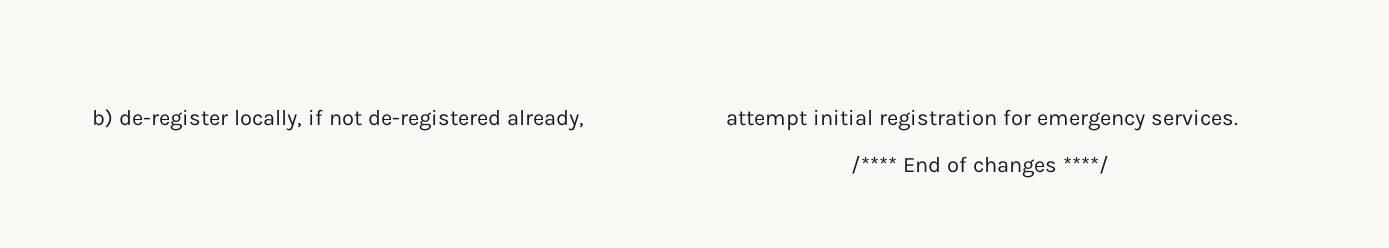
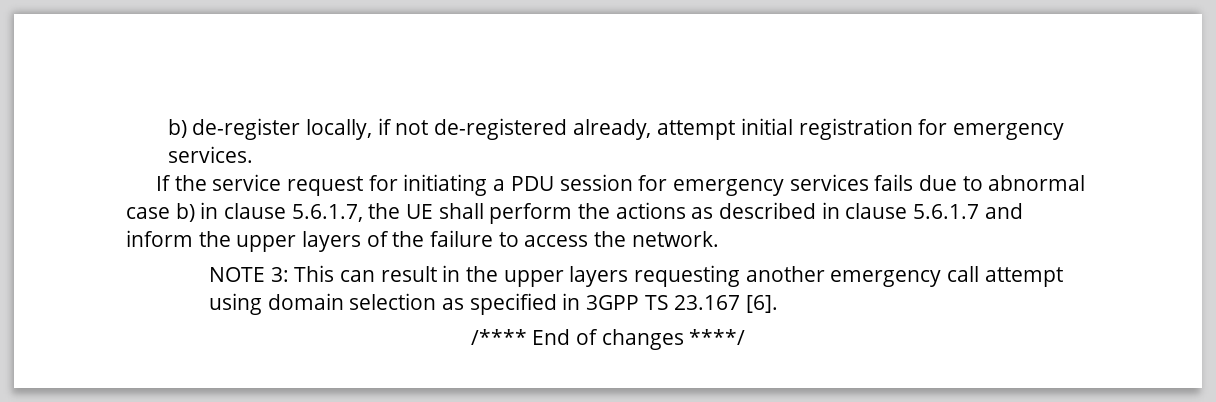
(1238, 117) none -> [156,174,1086,196] [126,202,1023,224] [126,230,719,252] [209,265,1063,287] [209,293,779,315] // If the service request for initiating a PDU session for emergency services fails due to abnormal case b) in clause 5.6.1.7, the UE shall perform the actions as described in clause 5.6.1.7 and inform the upper layers of the failure to access the network. // NOTE 3: This can result in the upper layers requesting another emergency call attempt using domain selection as specified in 3GPP TS 23.167 [6].

